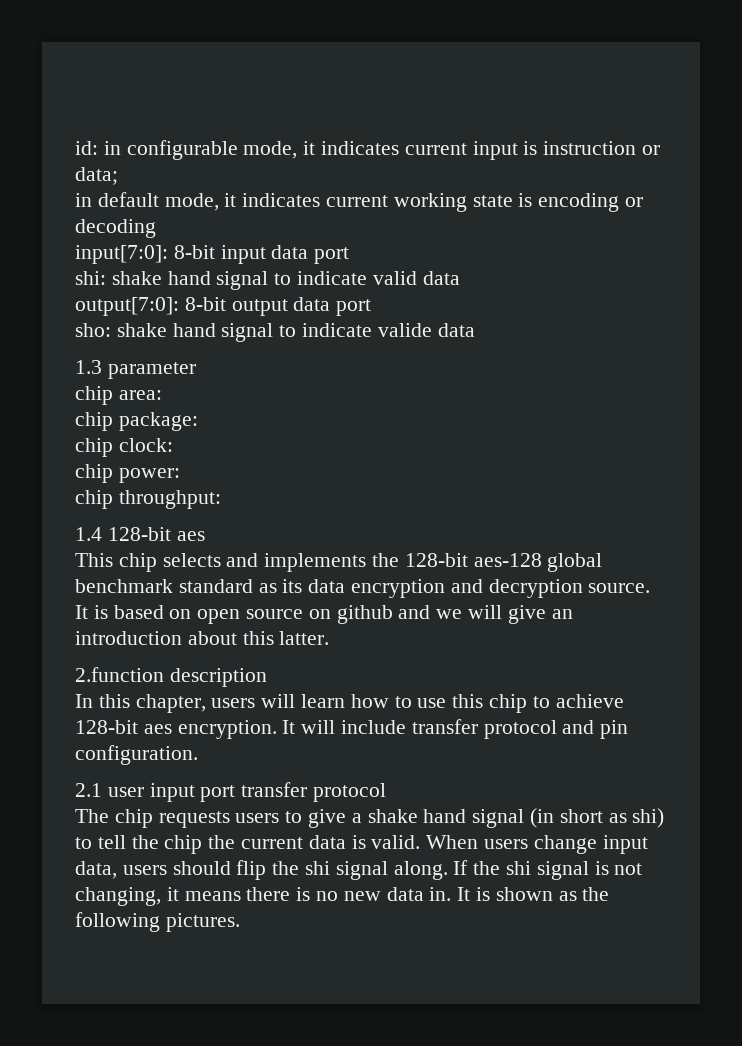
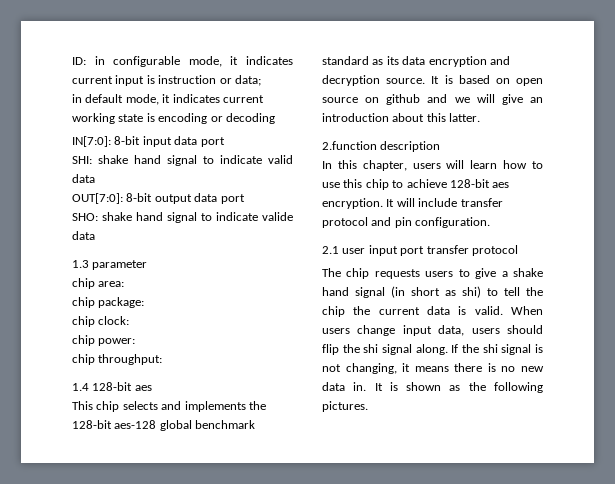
[75,141,98,155] id: -> [72,57,86,65] ID:
[75,245,168,264] input[7:0]: -> [72,136,111,147] IN[7:0]:
[75,271,106,285] shi: -> [72,156,92,164] SHI:
[75,297,179,316] output[7:0]: -> [72,193,123,204] OUT[7:0]:
[75,323,111,337] sho: -> [72,213,98,221] SHO:

